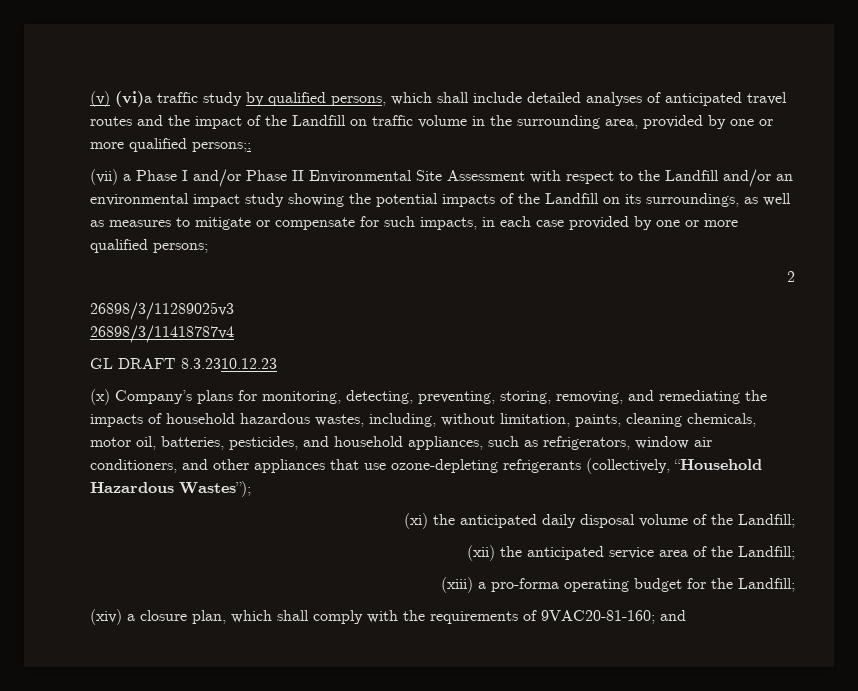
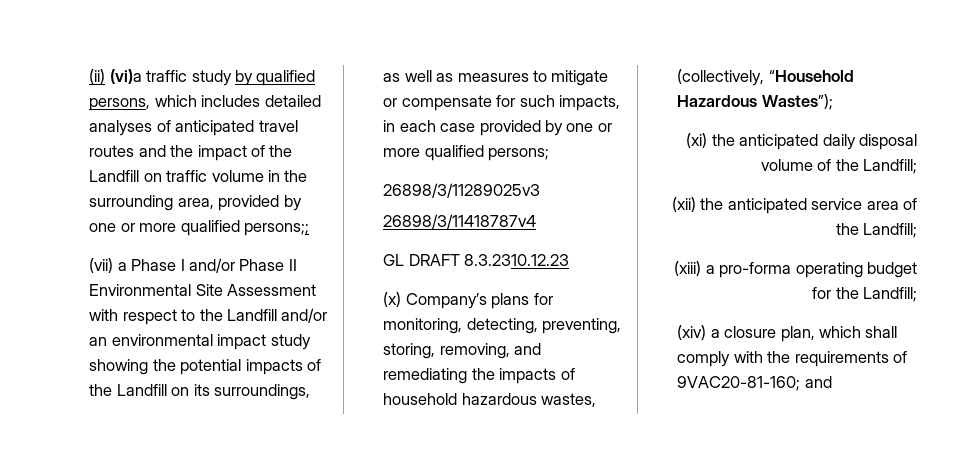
[90,91,111,107] (v) -> [89,69,106,84] (ii)
[437,92,523,103] shall include -> [201,95,261,107] includes
[787,271,795,282] // 2 -> (550, 154) none
[369,413,757,427] [90,436,713,450] [90,459,582,473] including, without limitation, paints, cleaning chemicals, motor oil, batteries, pesticides, and household appliances, such as refrigerators, window air conditioners, and other appliances that use ozone-depleting refrigerants -> (597, 400) none

